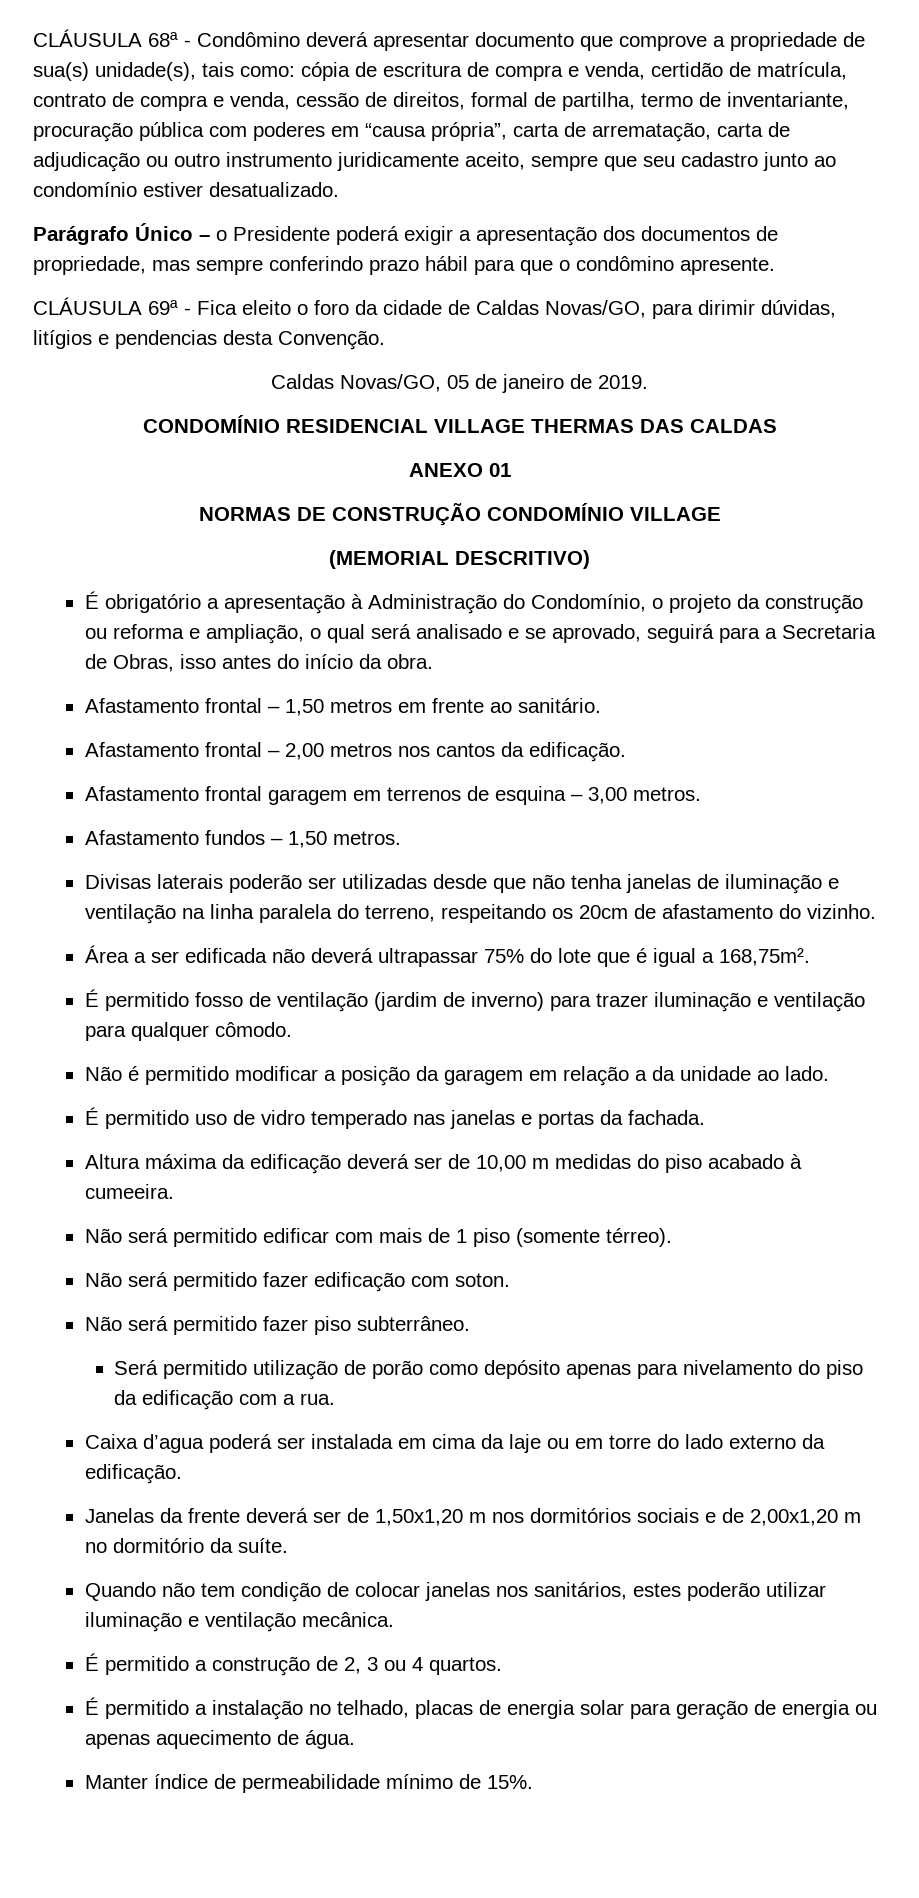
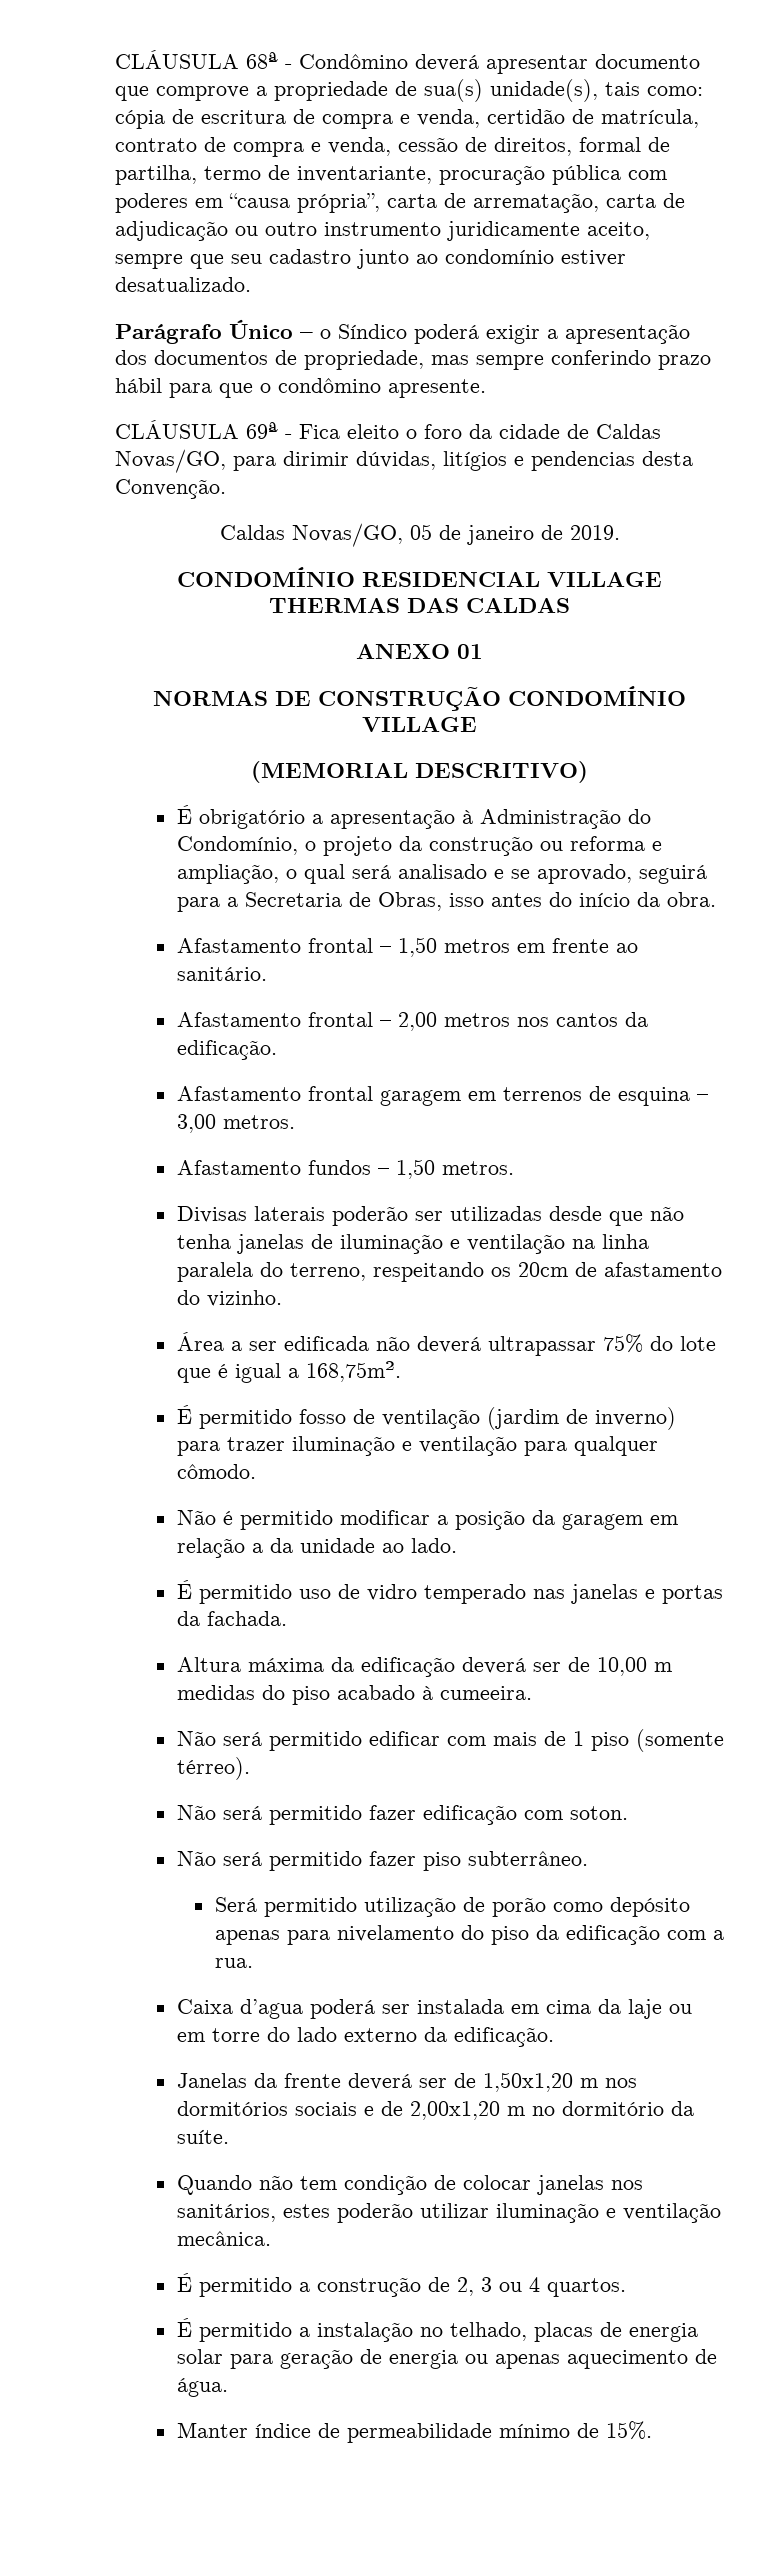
[233,226,330,241] Presidente -> [338,324,407,339] Síndico

